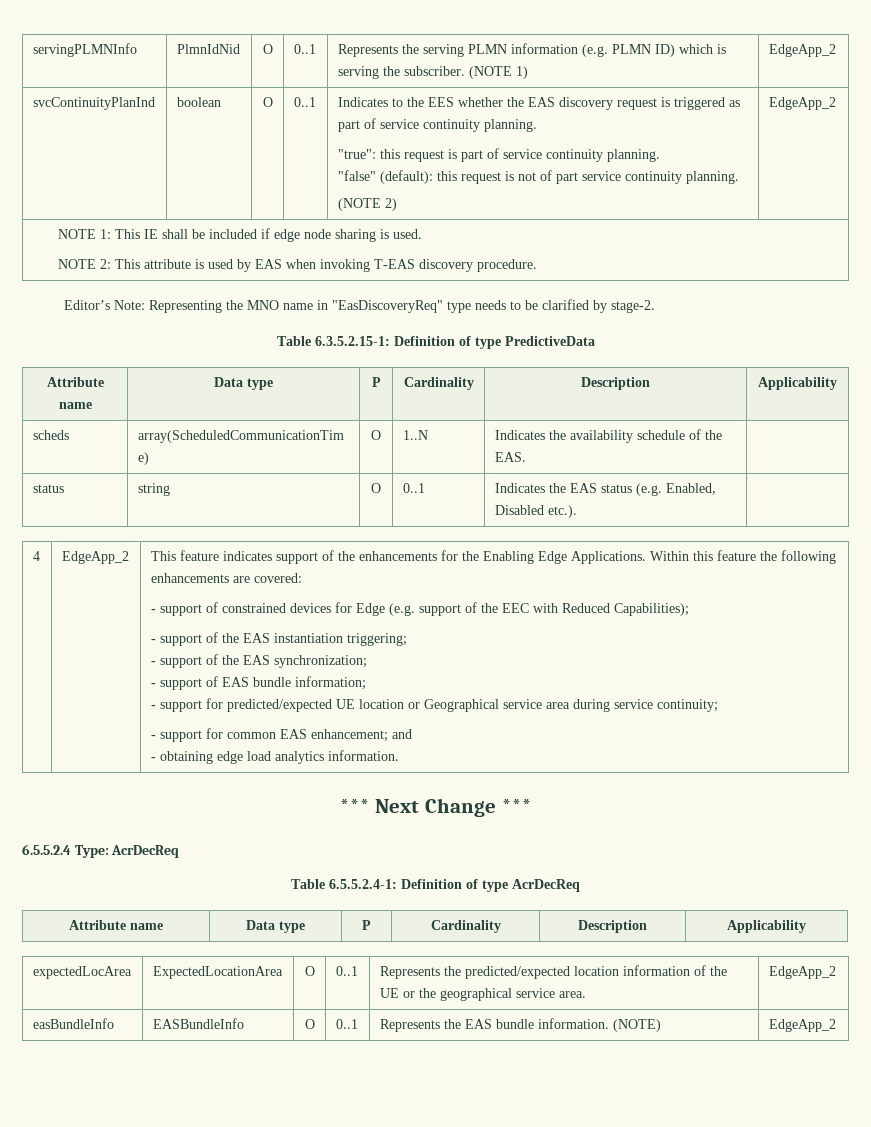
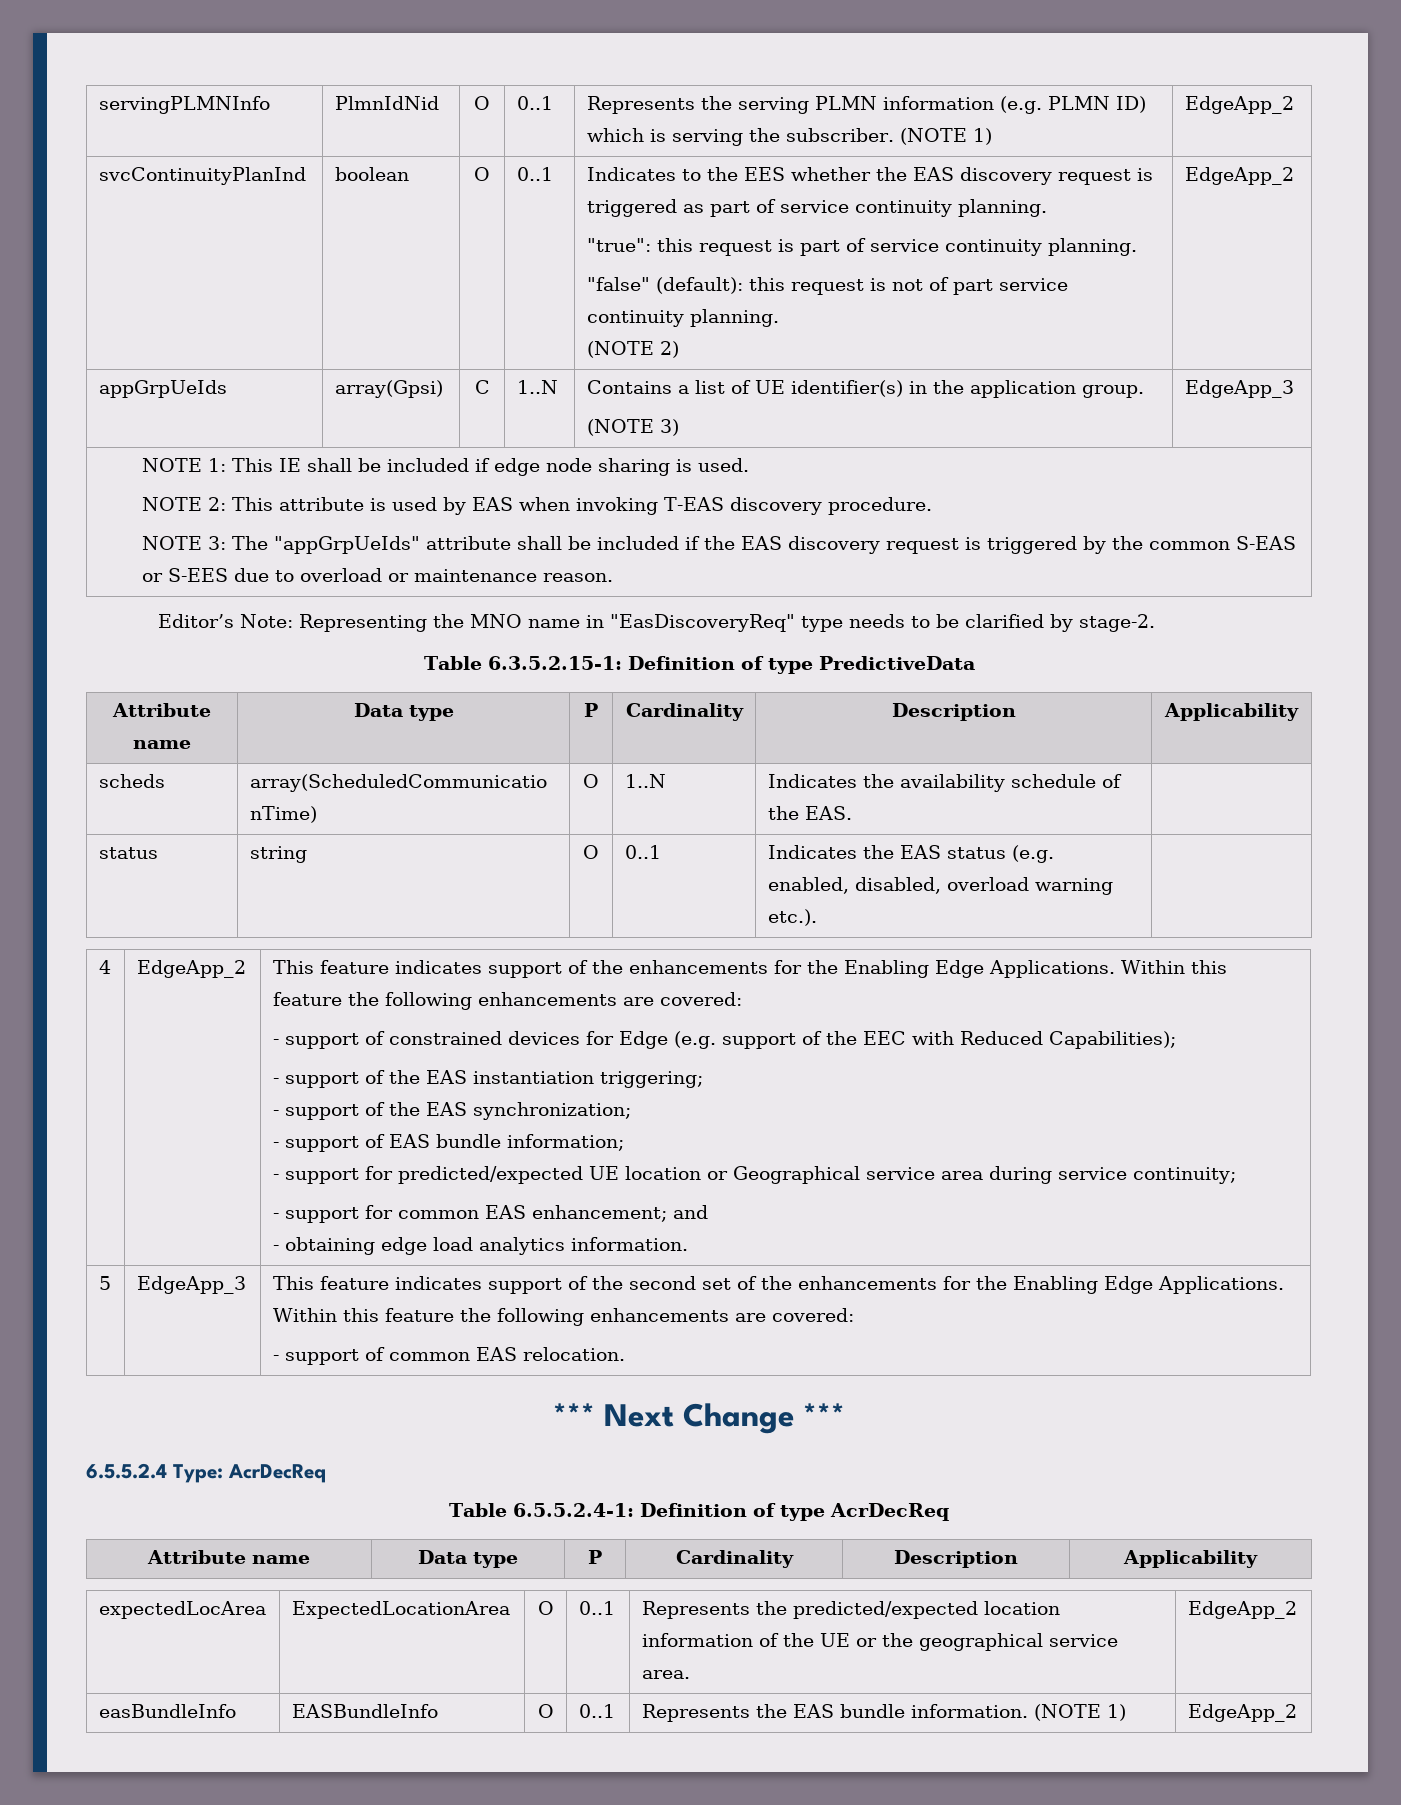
(836, 103) none -> [98,380,227,398] [334,380,443,398] [474,380,490,394] [516,380,558,394] [586,380,1144,398] [586,419,679,436] [1184,380,1294,398] // appGrpUeIds | array(Gpsi) | C | 1..N | Contains a list of UE identifier(s) in the application group. // (NOTE 3) | EdgeApp_3
(537, 265) none -> [141,536,1296,554] [141,568,613,582] // NOTE 3: The "appGrpUeIds" attribute shall be included if the EAS discovery request is triggered by the common S-EAS or S-EES due to overload or maintenance reason.
[665,483,716,495] [494,505,544,515] Enabled, Disabled -> [767,877,1113,895] enabled, disabled, overload warning
(399, 755) none -> [98,1276,111,1290] [136,1276,246,1294] [272,1276,1284,1294] [272,1308,854,1326] [272,1347,625,1365] // 5 | EdgeApp_3 | This feature indicates support of the second set of the enhancements for the Enabling Edge Applications. Within this feature the following enhancements are covered: // - support of common EAS relocation.
[612,1019,661,1032] (NOTE) -> [1033,1704,1126,1721] (NOTE 1)

